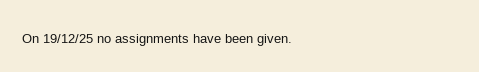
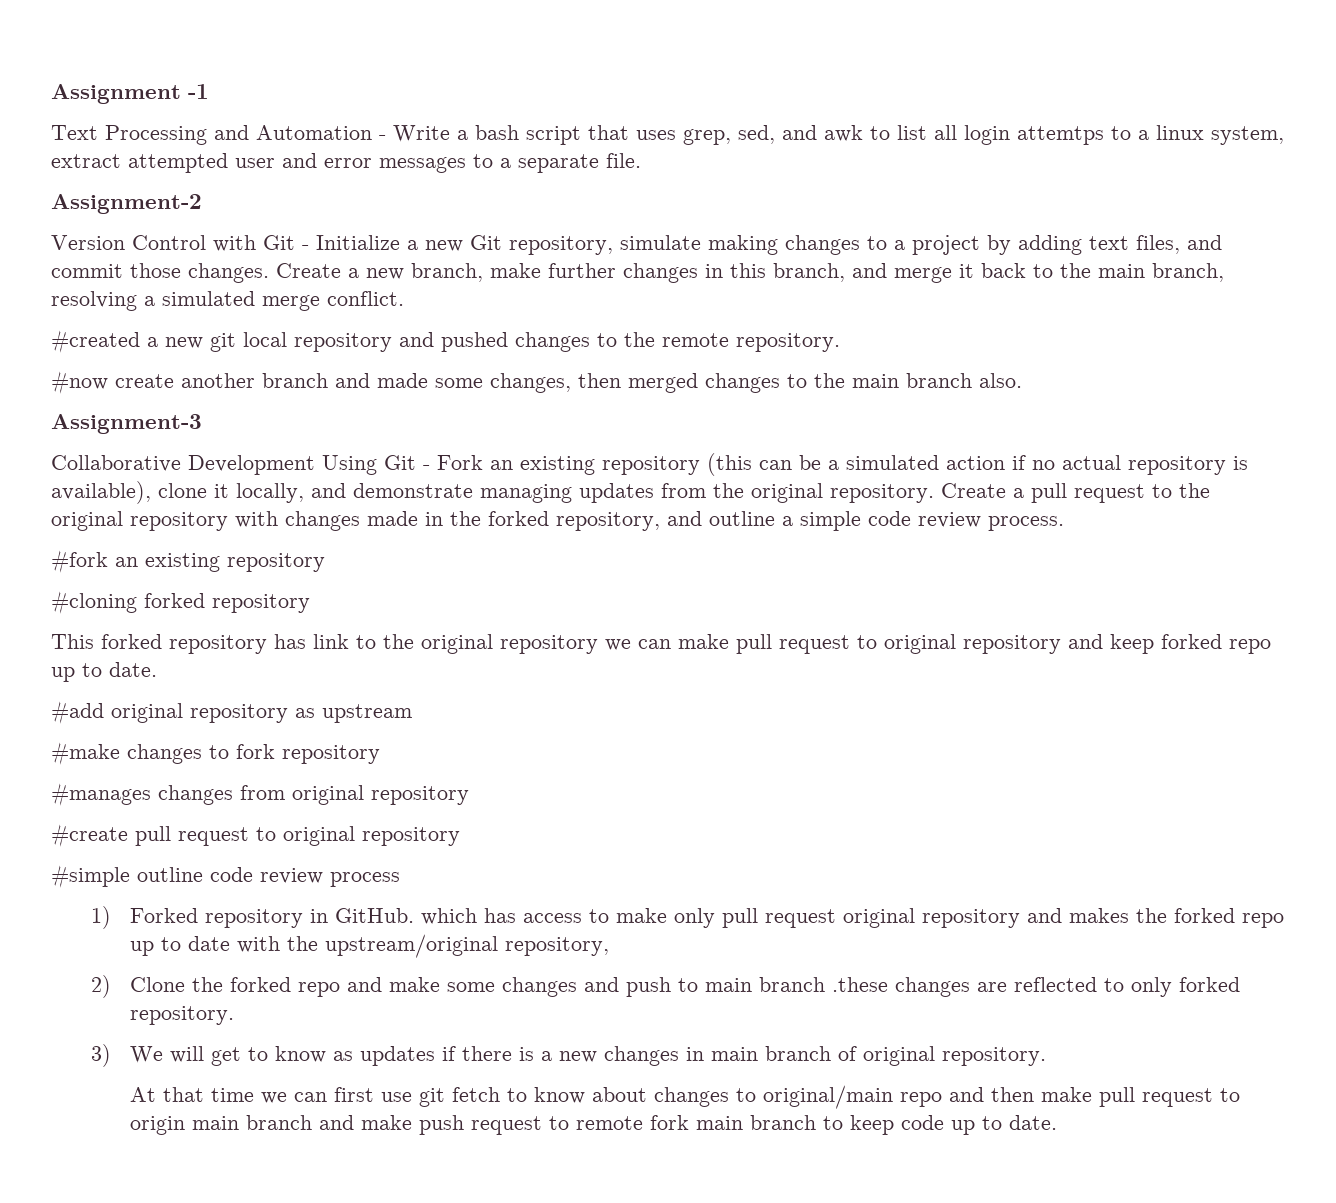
[22,34,292,46] On 19/12/25 no assignments have been given. -> [51,84,209,104] [51,125,1284,145] [51,153,641,173] [51,194,202,214] [51,235,1222,255] [51,263,1224,283] [51,291,404,311] [51,330,840,353] [51,371,1022,394] [51,414,202,434] [51,453,1248,476] [51,481,1210,504] [51,511,1064,531] [51,550,325,573] [51,591,310,614] [51,634,1271,654] [51,662,157,682] [51,701,412,724] [51,742,380,765] [51,783,469,806] [51,824,460,847] [51,865,400,888] [90,906,1285,929] [130,934,610,958] [90,975,1241,998] [130,1006,235,1025] [90,1044,1047,1067] [130,1085,1241,1109] [130,1115,1058,1135] Assignment -1 // Text Processing and Automation - Write a bash script that uses grep, sed, and awk to list all login attemtps to a linux system, extract attempted user and error messages to a separate file. // Assignment-2 // Version Control with Git - Initialize a new Git repository, simulate making changes to a project by adding text files, and commit those changes. Create a new branch, make further changes in this branch, and merge it back to the main branch, resolving a simulated merge conflict. // #created a new git local repository and pushed changes to the remote repository. // #now create another branch and made some changes, then merged changes to the main branch also. // Assignment-3 // Collaborative Development Using Git - Fork an existing repository (this can be a simulated action if no actual repository is available), clone it locally, and demonstrate managing updates from the original repository. Create a pull request to the original repository with changes made in the forked repository, and outline a simple code review process. // #fork an existing repository // #cloning forked repository // This forked repository has link to the original repository we can make pull request to original repository and keep forked repo up to date. // #add original repository as upstream // #make changes to fork repository // #manages changes from original repository // #create pull request to original repository // #simple outline code review process // 1) Forked repository in GitHub. which has access to make only pull request original repository and makes the forked repo up to date with the upstream/original repository, // 2) Clone the forked repo and make some changes and push to main branch .these changes are reflected to only forked repository. // 3) We will get to know as updates if there is a new changes in main branch of original repository. // At that time we can first use git fetch to know about changes to original/main repo and then make pull request to origin main branch and make push request to remote fork main branch to keep code up to date.

